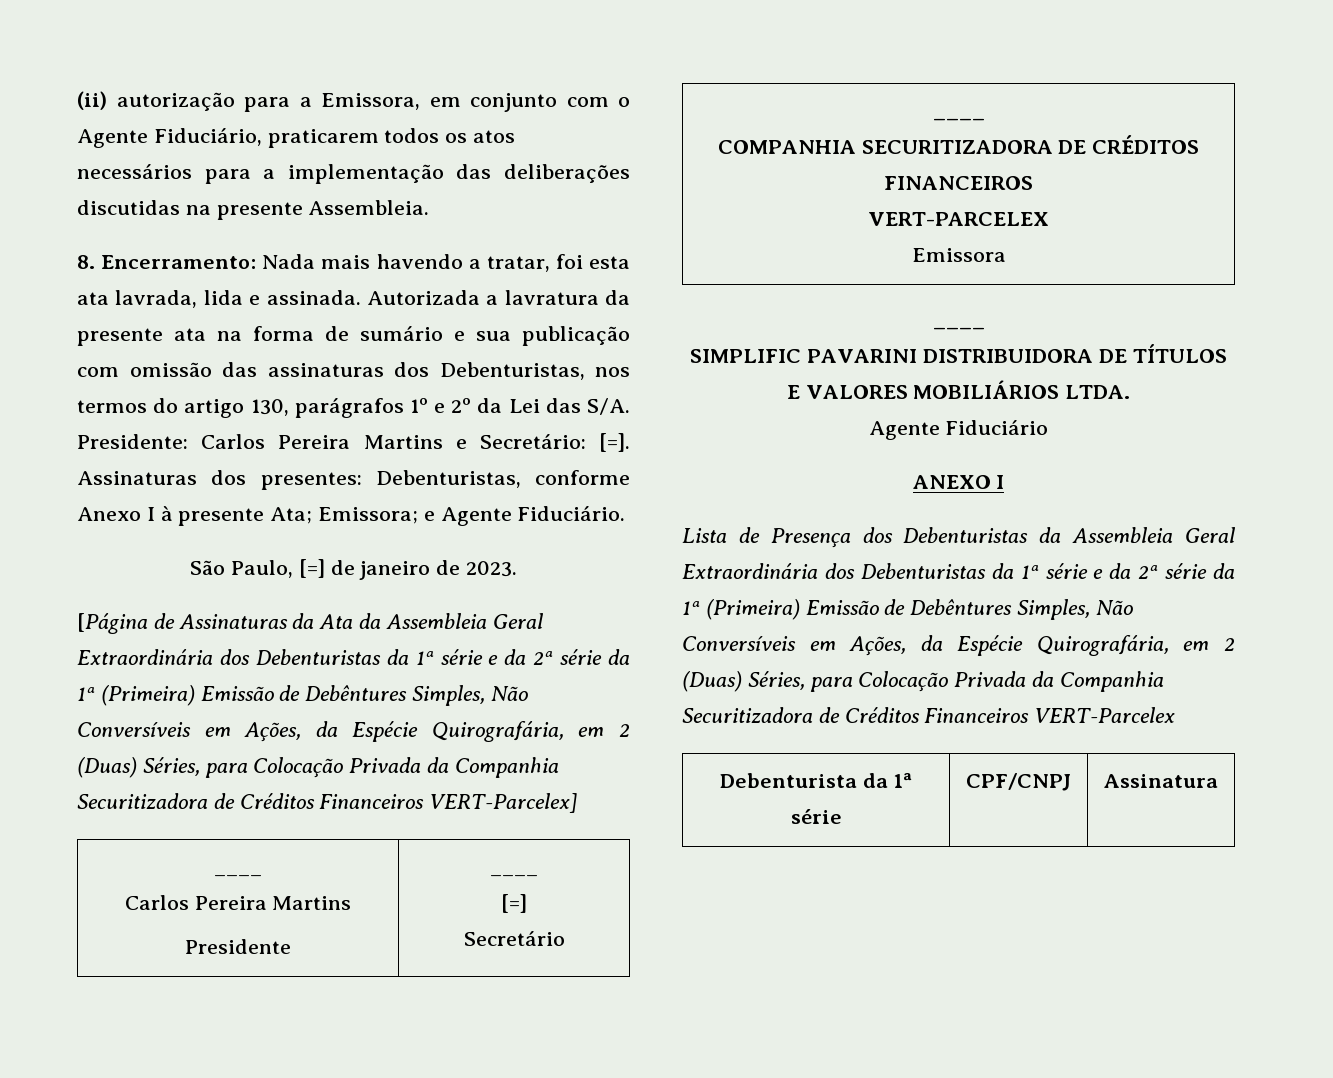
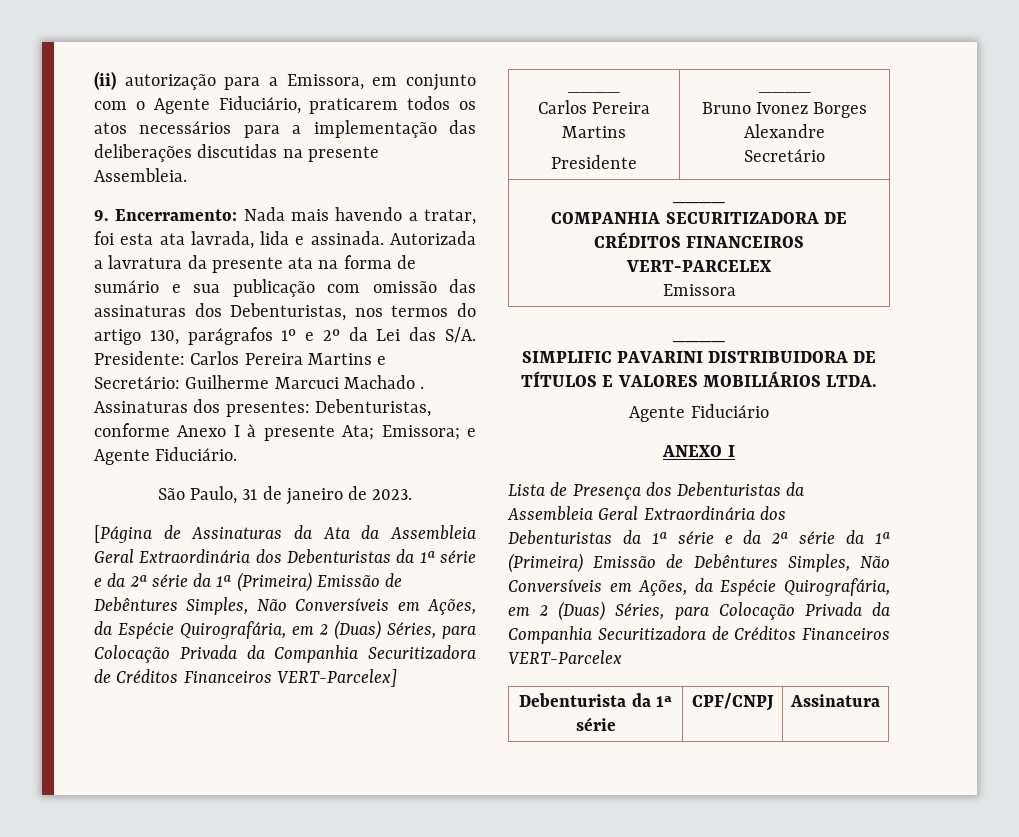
[77,255,95,269] 8. -> [94,210,109,221] 9.
[599,433,630,452] [=]. -> [185,375,425,389] Guilherme Marcuci Machado .
[298,559,325,578] [=] -> [242,489,258,500] 31
[501,894,527,913] [=] -> [701,102,868,118] [744,124,825,138] Bruno Ivonez Borges Alexandre

